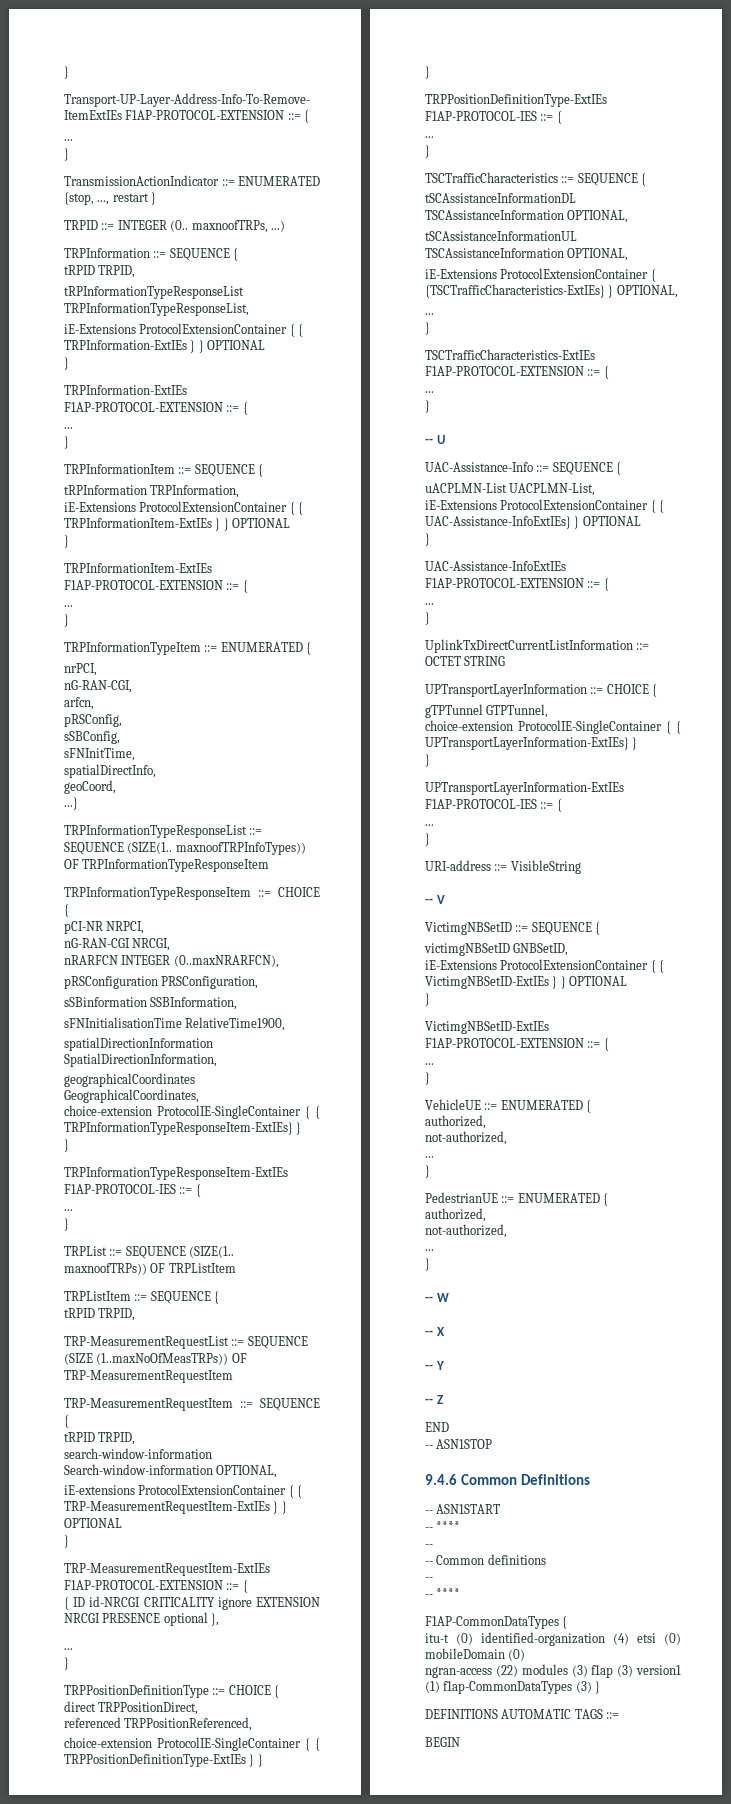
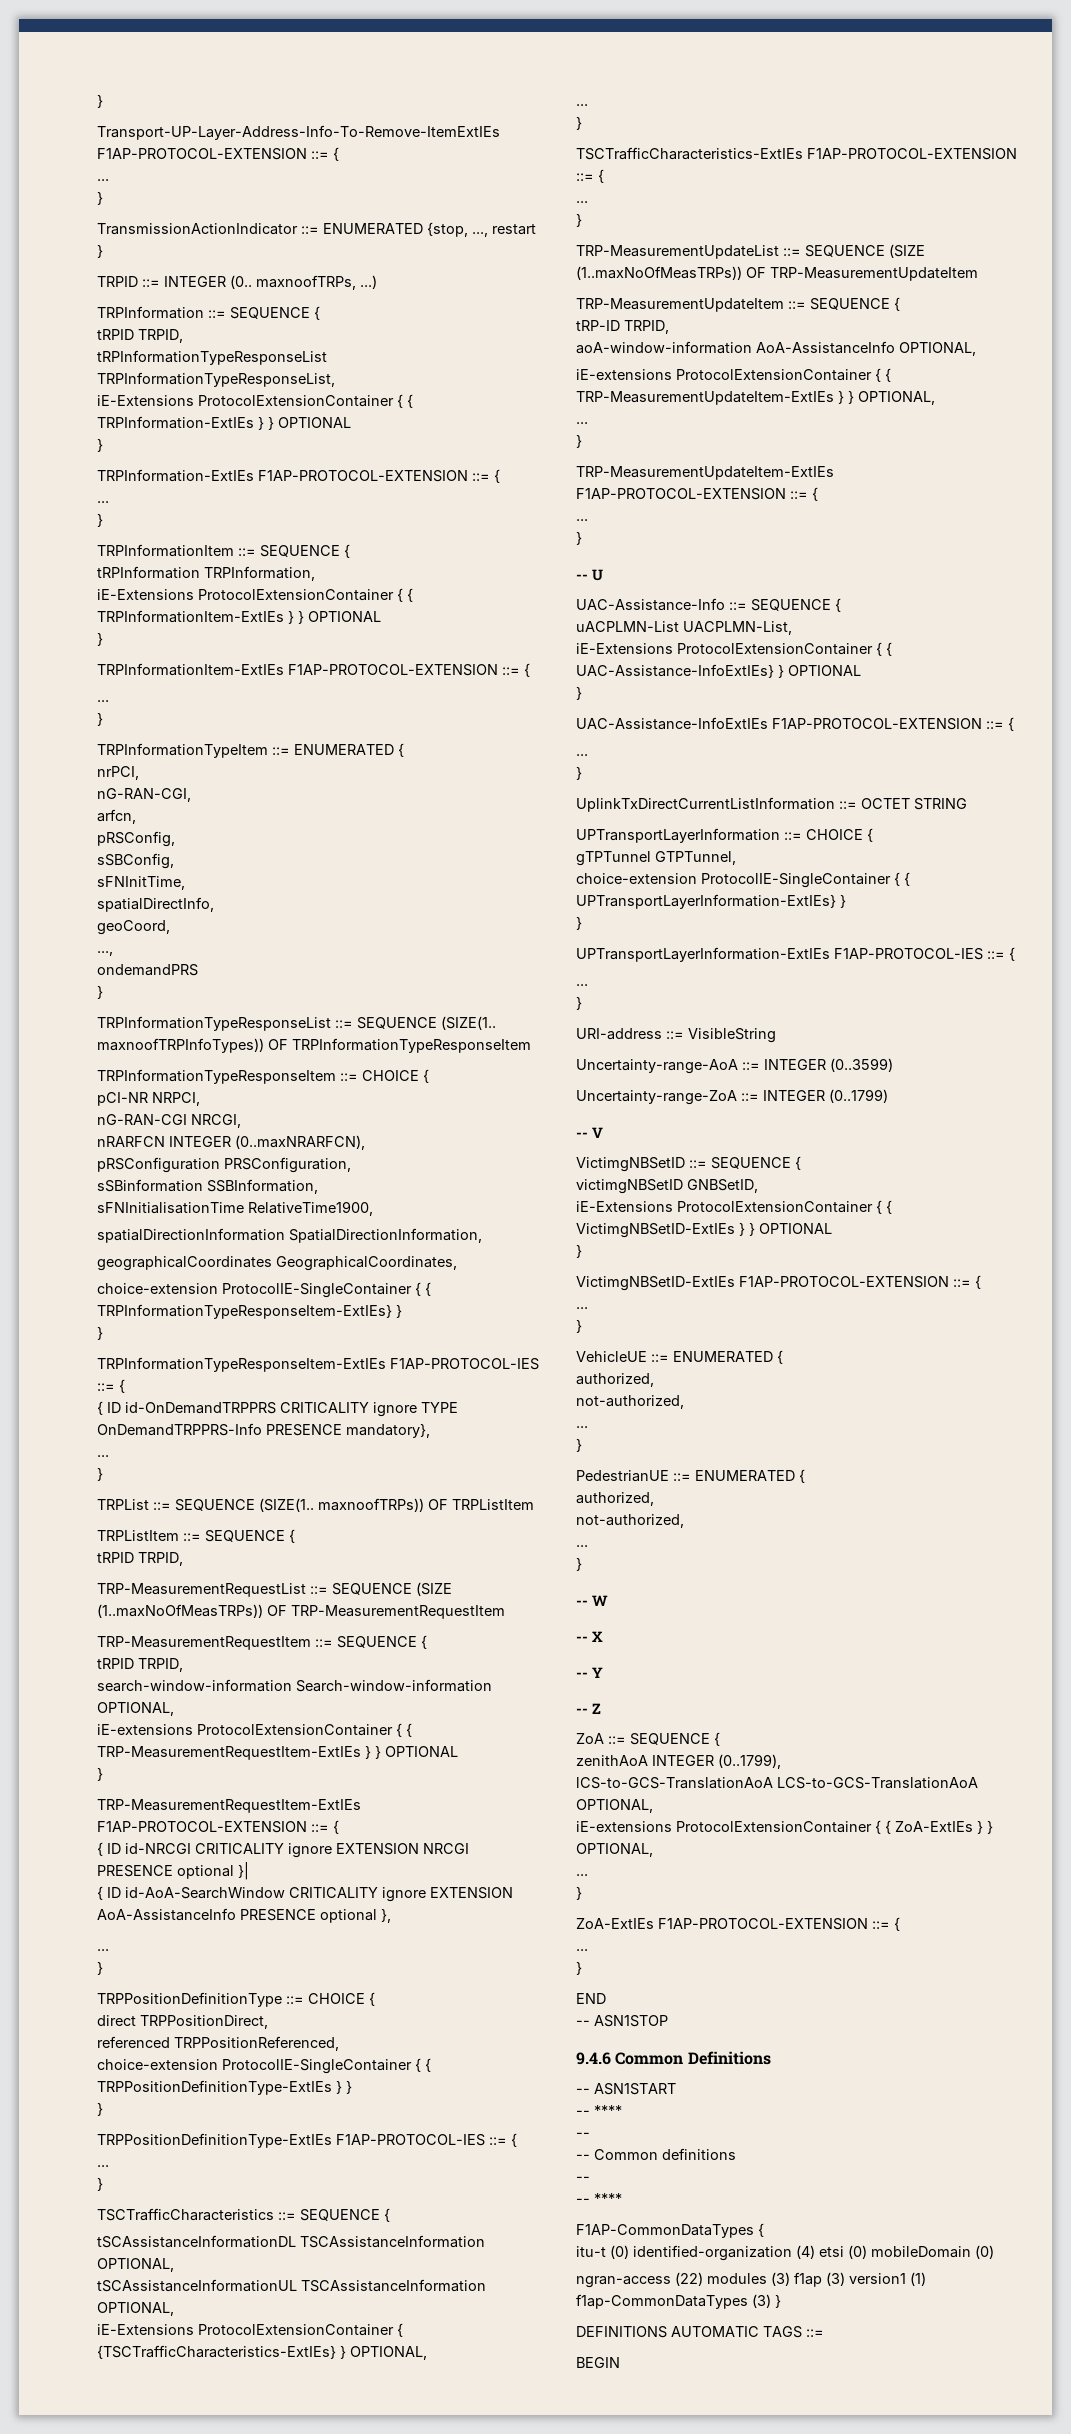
[64,797,78,810] ...} -> [97,951,113,956] [97,964,198,976] [97,985,103,999] ..., // ondemandPRS // }
(201, 1190) none -> [97,1401,458,1417] [97,1423,430,1438] // { ID id-OnDemandTRPPRS CRITICALITY ignore TYPE OnDemandTRPPRS-Info PRESENCE mandatory},
(208, 1619) none -> [238,1862,249,1880] [97,1886,513,1902] [97,1908,377,1923] }| // { ID id-AoA-SearchWindow CRITICALITY ignore EXTENSION AoA-AssistanceInfo PRESENCE optional
(430, 406) none -> [576,244,925,259] [576,266,978,281] [576,297,900,312] [576,320,669,334] [576,341,976,356] [576,368,891,382] [576,390,935,405] [576,422,588,424] [576,434,582,448] [576,466,834,480] [576,487,818,501] [576,519,588,521] [576,531,582,545] // TRP-MeasurementUpdateList ::= SEQUENCE (SIZE (1..maxNoOfMeasTRPs)) OF TRP-MeasurementUpdateItem // TRP-MeasurementUpdateItem ::= SEQUENCE { // tRP-ID TRPID, // aoA-window-information AoA-AssistanceInfo OPTIONAL, // iE-extensions ProtocolExtensionContainer { { TRP-MeasurementUpdateItem-ExtIEs } } OPTIONAL, // ... // } // TRP-MeasurementUpdateItem-ExtIEs F1AP-PROTOCOL-EXTENSION ::= { // ... // }
(581, 867) none -> [576,1058,893,1074] [576,1089,888,1105] // Uncertainty-range-AoA ::= INTEGER (0..3599) // Uncertainty-range-ZoA ::= INTEGER (0..1799)
(444, 1399) none -> [576,1732,720,1746] [576,1754,781,1769] [576,1777,978,1789] [576,1799,653,1813] [576,1820,993,1834] [576,1843,653,1857] [576,1874,588,1876] [576,1886,582,1900] [576,1917,900,1931] [576,1949,588,1951] [576,1961,582,1975] // ZoA ::= SEQUENCE { // zenithAoA INTEGER (0..1799), // lCS-to-GCS-TranslationAoA LCS-to-GCS-TranslationAoA OPTIONAL, // iE-extensions ProtocolExtensionContainer { { ZoA-ExtIEs } } OPTIONAL, // ... // } // ZoA-ExtIEs F1AP-PROTOCOL-EXTENSION ::= { // ... // }

